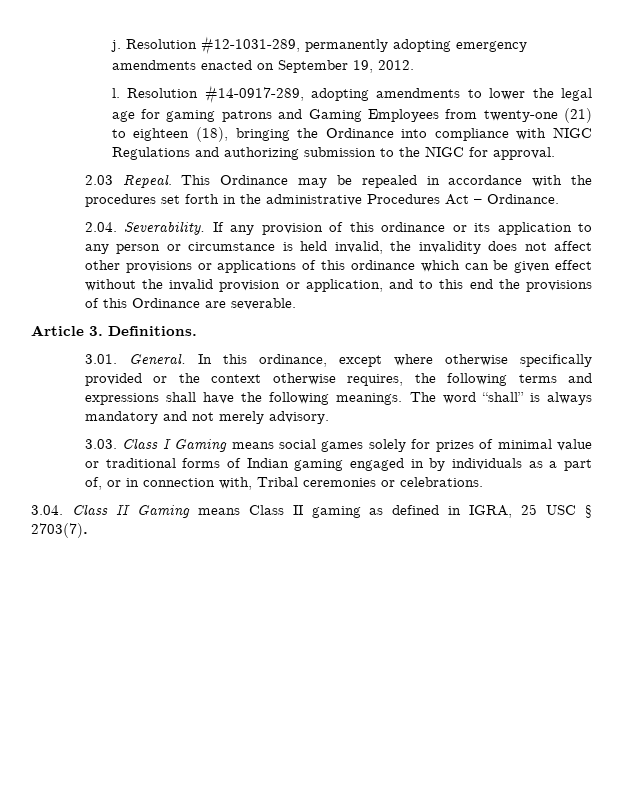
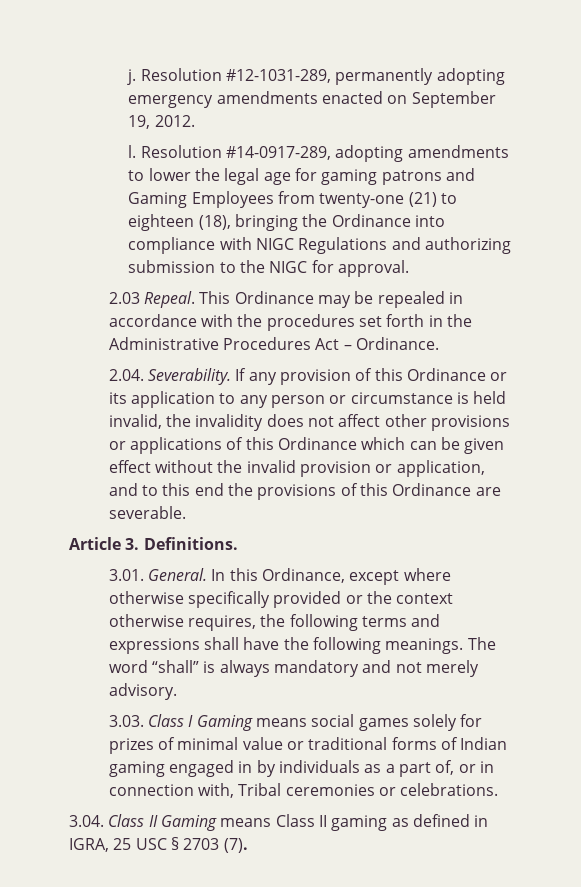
[265,194,362,206] administrative -> [108,337,219,350] Administrative
[381,222,446,232] ordinance -> [406,368,486,381] Ordinance
[350,260,415,270] ordinance -> [277,437,357,450] Ordinance
[258,354,327,367] ordinance, -> [261,568,345,583] Ordinance,
[31,523,88,538] 2703(7). -> [183,838,248,853] 2703 (7).

